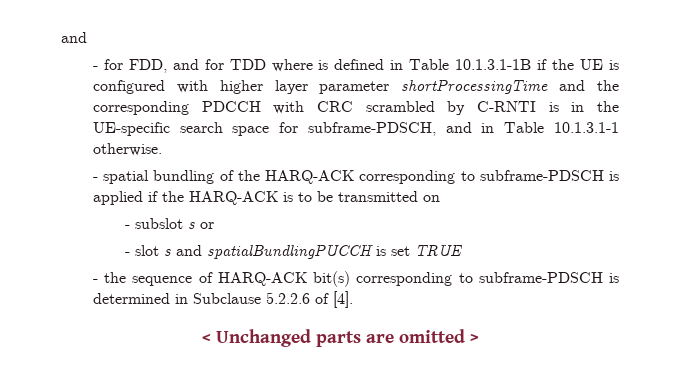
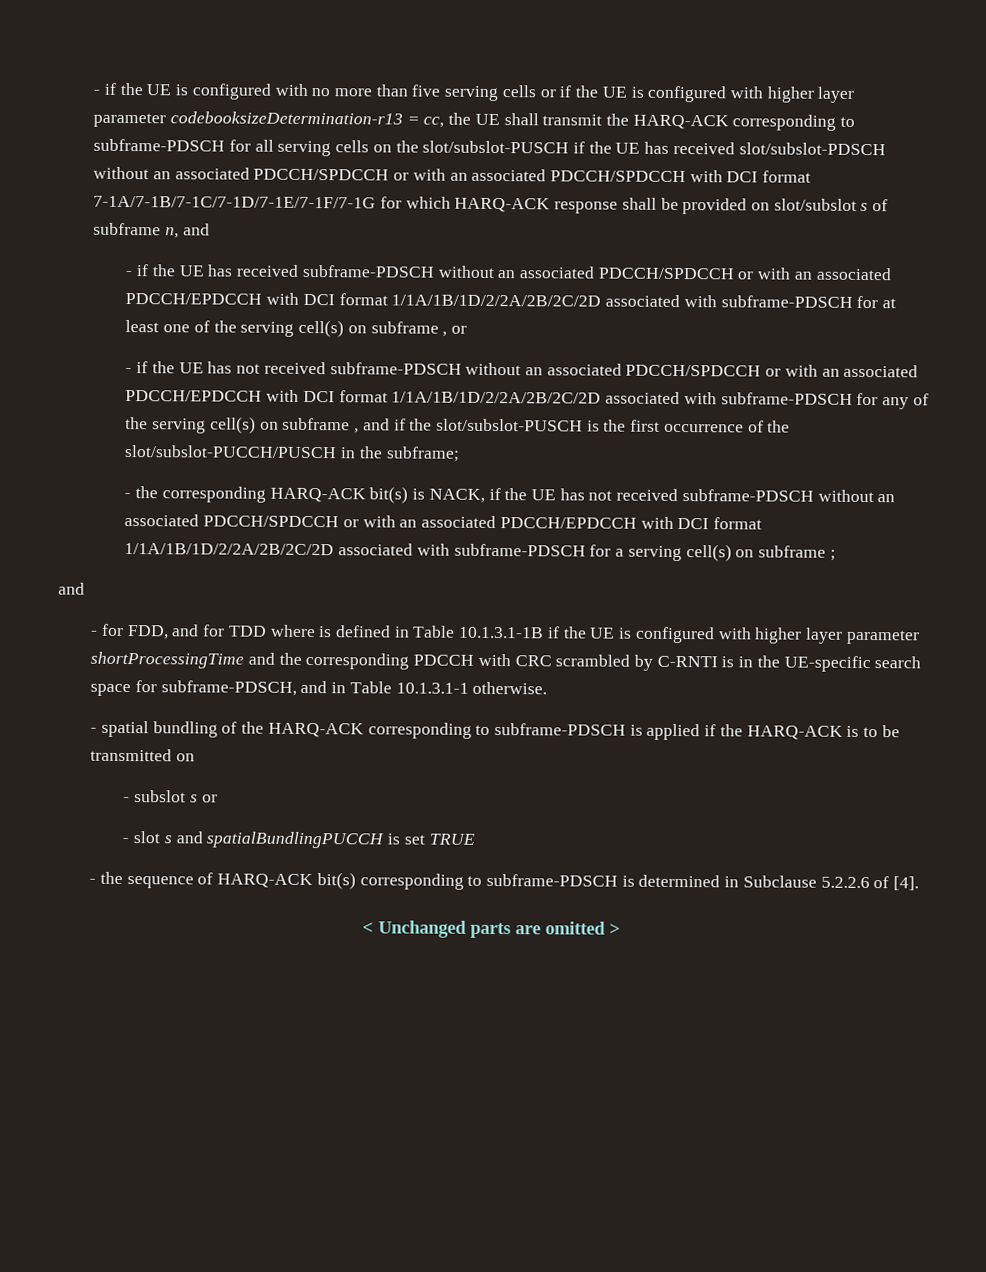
(61, 37) none -> [93,82,855,103] [93,111,856,131] [93,138,886,157] [93,166,812,183] [93,195,889,215] [93,222,210,239] [125,264,891,281] [125,292,897,309] [125,319,468,338] [125,361,919,378] [125,389,929,410] [125,416,791,434] [124,445,460,462] [124,486,896,504] [124,514,763,530] [124,543,836,562] - if the UE is configured with no more than five serving cells or if the UE is configured with higher layer parameter codebooksizeDetermination-r13 = cc, the UE shall transmit the HARQ-ACK corresponding to subframe-PDSCH for all serving cells on the slot/subslot-PUSCH if the UE has received slot/subslot-PDSCH without an associated PDCCH/SPDCCH or with an associated PDCCH/SPDCCH with DCI format 7-1A/7-1B/7-1C/7-1D/7-1E/7-1F/7-1G for which HARQ-ACK response shall be provided on slot/subslot s of subframe n, and // - if the UE has received subframe-PDSCH without an associated PDCCH/SPDCCH or with an associated PDCCH/EPDCCH with DCI format 1/1A/1B/1D/2/2A/2B/2C/2D associated with subframe-PDSCH for at least one of the serving cell(s) on subframe , or // - if the UE has not received subframe-PDSCH without an associated PDCCH/SPDCCH or with an associated PDCCH/EPDCCH with DCI format 1/1A/1B/1D/2/2A/2B/2C/2D associated with subframe-PDSCH for any of the serving cell(s) on subframe , and if the slot/subslot-PUSCH is the first occurrence of the slot/subslot-PUCCH/PUSCH in the subframe; // - the corresponding HARQ-ACK bit(s) is NACK, if the UE has not received subframe-PDSCH without an associated PDCCH/SPDCCH or with an associated PDCCH/EPDCCH with DCI format 1/1A/1B/1D/2/2A/2B/2C/2D associated with subframe-PDSCH for a serving cell(s) on subframe ; //

